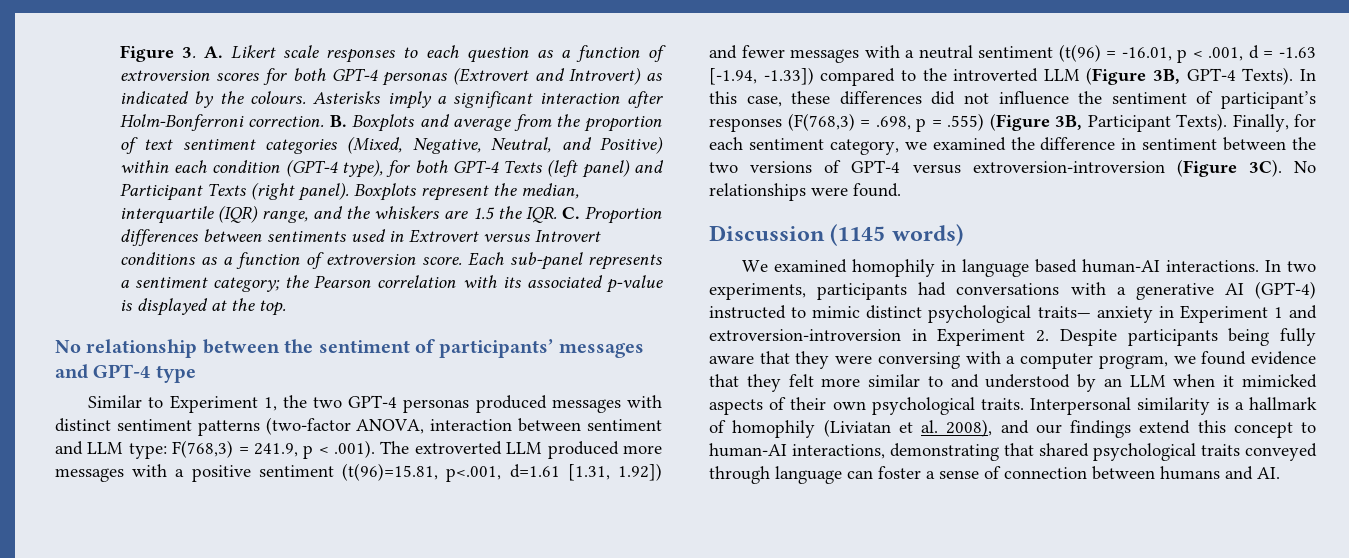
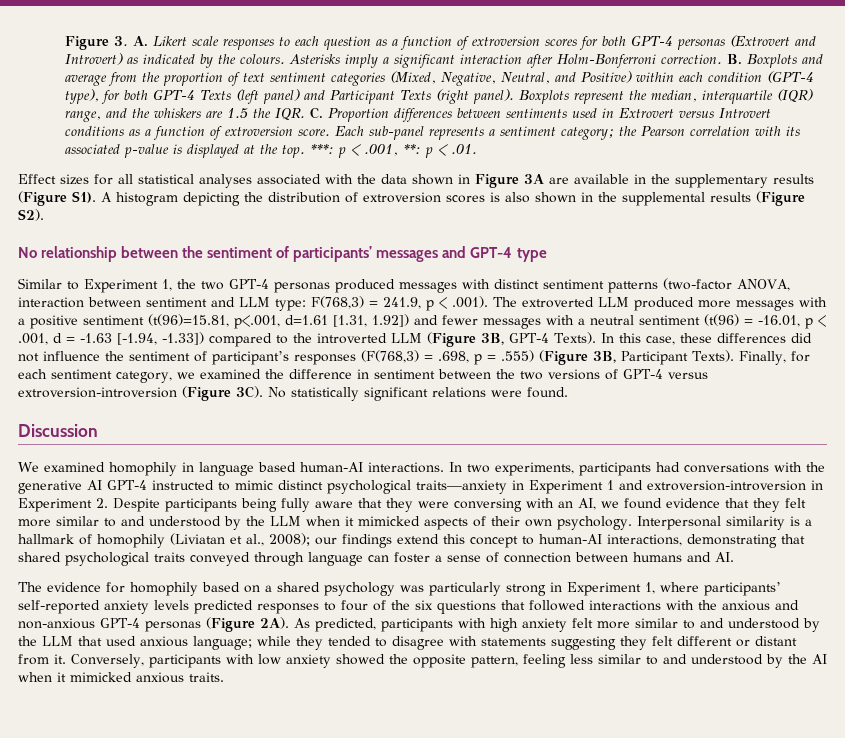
(286, 308) none -> [310,144,478,158] [18,174,814,188] [18,191,805,206] [18,209,44,221] ***: p < .001, **: p < .01. // Effect sizes for all statistical analyses associated with the data shown in Figure 3A are available in the supplementary results (Figure S1). A histogram depicting the distribution of extroversion scores is also shown in the supplemental results (Figure S2).
[709,183,806,201] relationships -> [291,387,486,401] statistically significant relations
[830,224,963,246] (1145 words) -> (98, 430) none
[1116,287,1126,295] a -> [806,462,825,472] the
[1255,281,1316,299] (GPT-4) -> [107,480,147,490] GPT-4
[1037,306,1153,323] traits— anxiety -> [416,480,507,494] traits—anxiety
[1006,353,1168,369] a computer program, -> [558,498,596,510] an AI,
[1103,378,1122,387] an -> [246,516,265,526] the
[871,397,1024,415] psychological traits. -> [557,516,632,530] psychology.
[921,419,1029,437] al. 2008), and -> [246,533,310,546] al., 2008);
(1280, 473) none -> [18,582,781,596] [18,600,799,614] [18,617,820,632] [18,636,797,650] [18,654,827,668] [18,672,224,683] // The evidence for homophily based on a shared psychology was particularly strong in Experiment 1, where participants’ self-reported anxiety levels predicted responses to four of the six questions that followed interactions with the anxious and non-anxious GPT-4 personas (Figure 2A). As predicted, participants with high anxiety felt more similar to and understood by the LLM that used anxious language; while they tended to disagree with statements suggesting they felt different or distant from it. Conversely, participants with low anxiety showed the opposite pattern, feeling less similar to and understood by the AI when it mimicked anxious traits.

